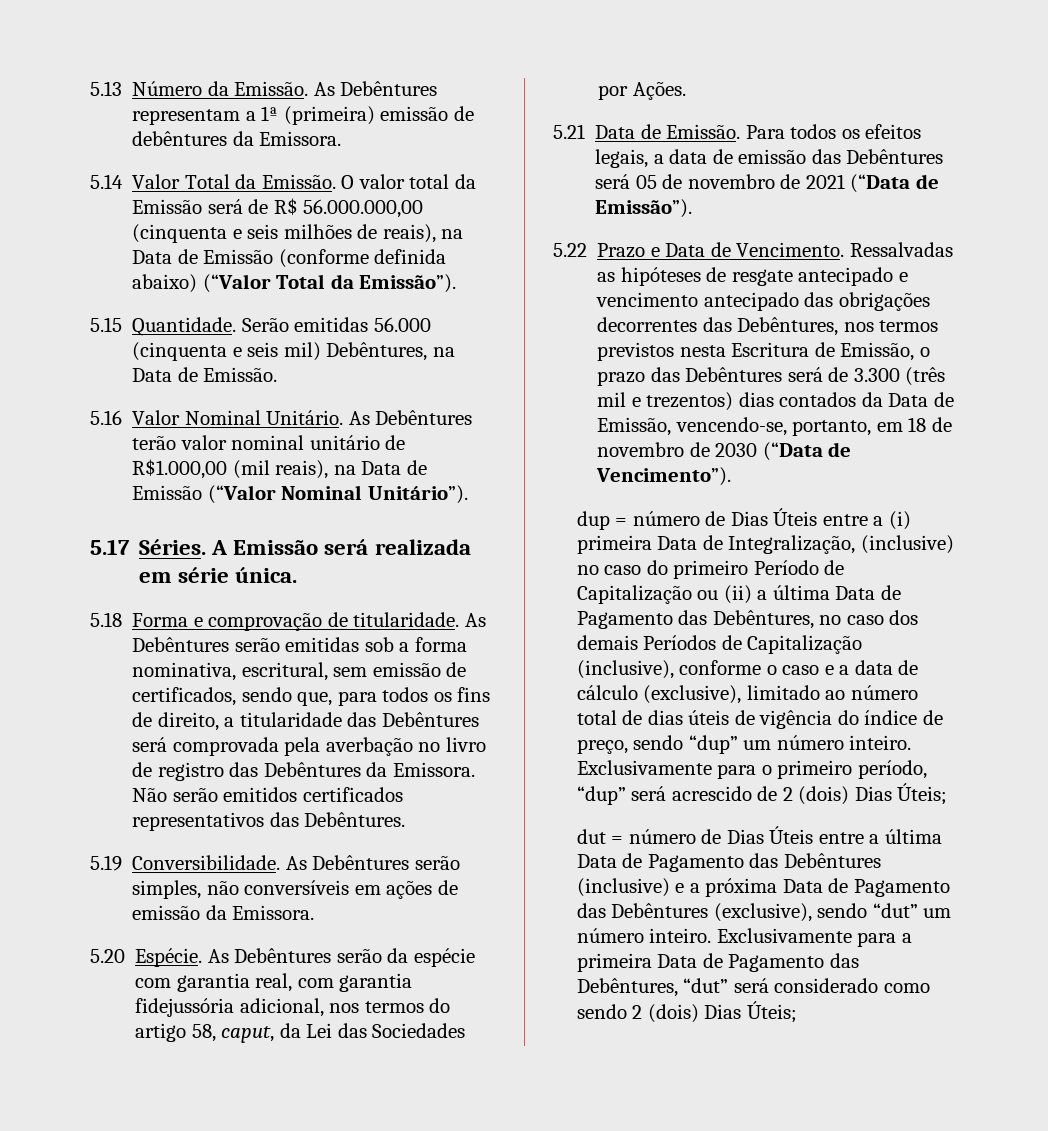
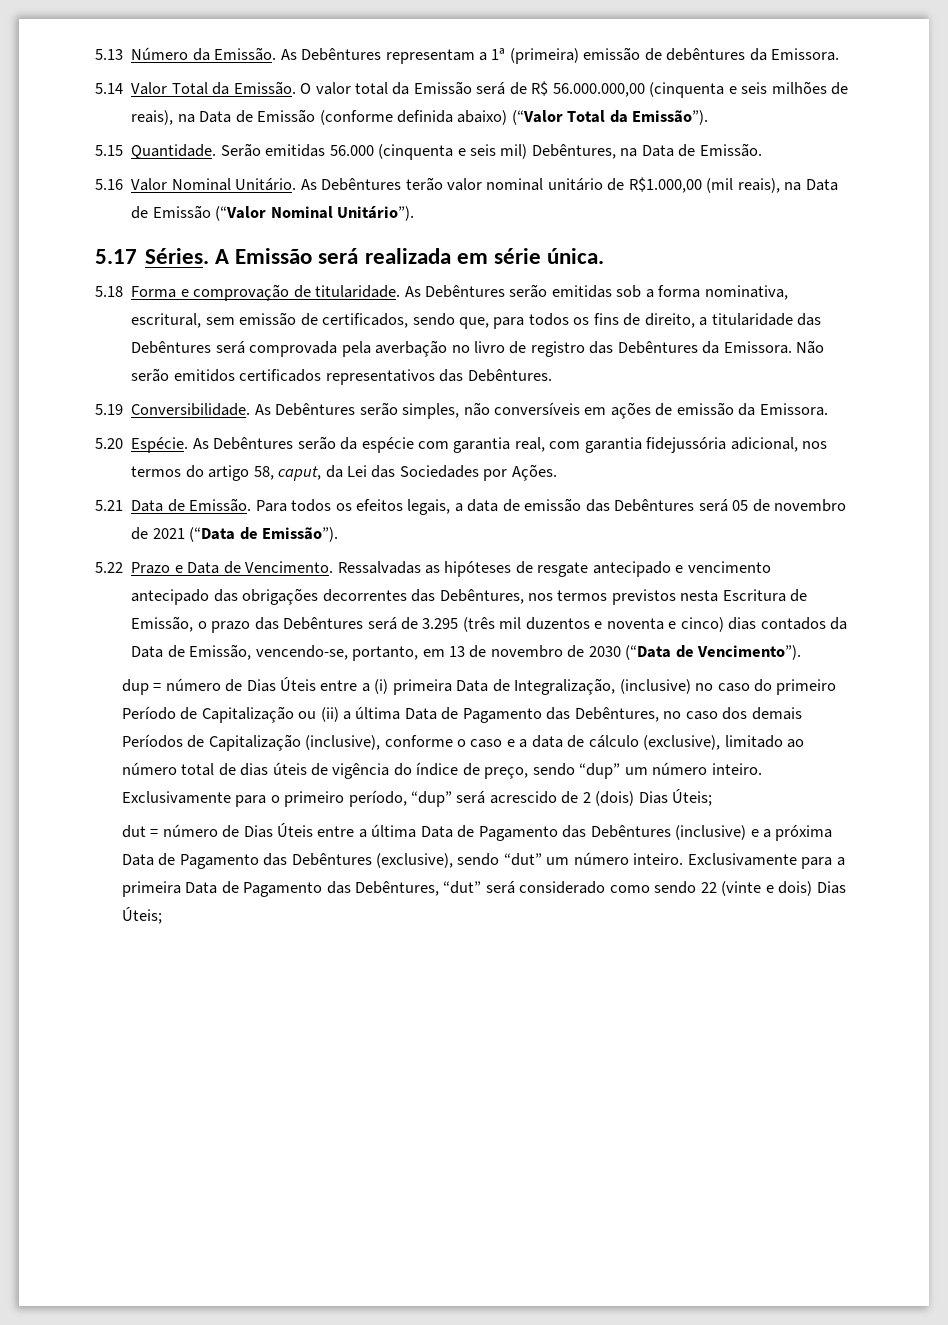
[853,368,900,382] 3.300 -> [422,618,459,629] 3.295
[631,392,734,411] e trezentos) -> [525,617,724,632] duzentos e noventa e cinco)
[908,417,927,432] 18 -> [448,646,465,657] 13
[632,1004,699,1023] 2 (dois) -> [700,881,813,896] 22 (vinte e dois)

